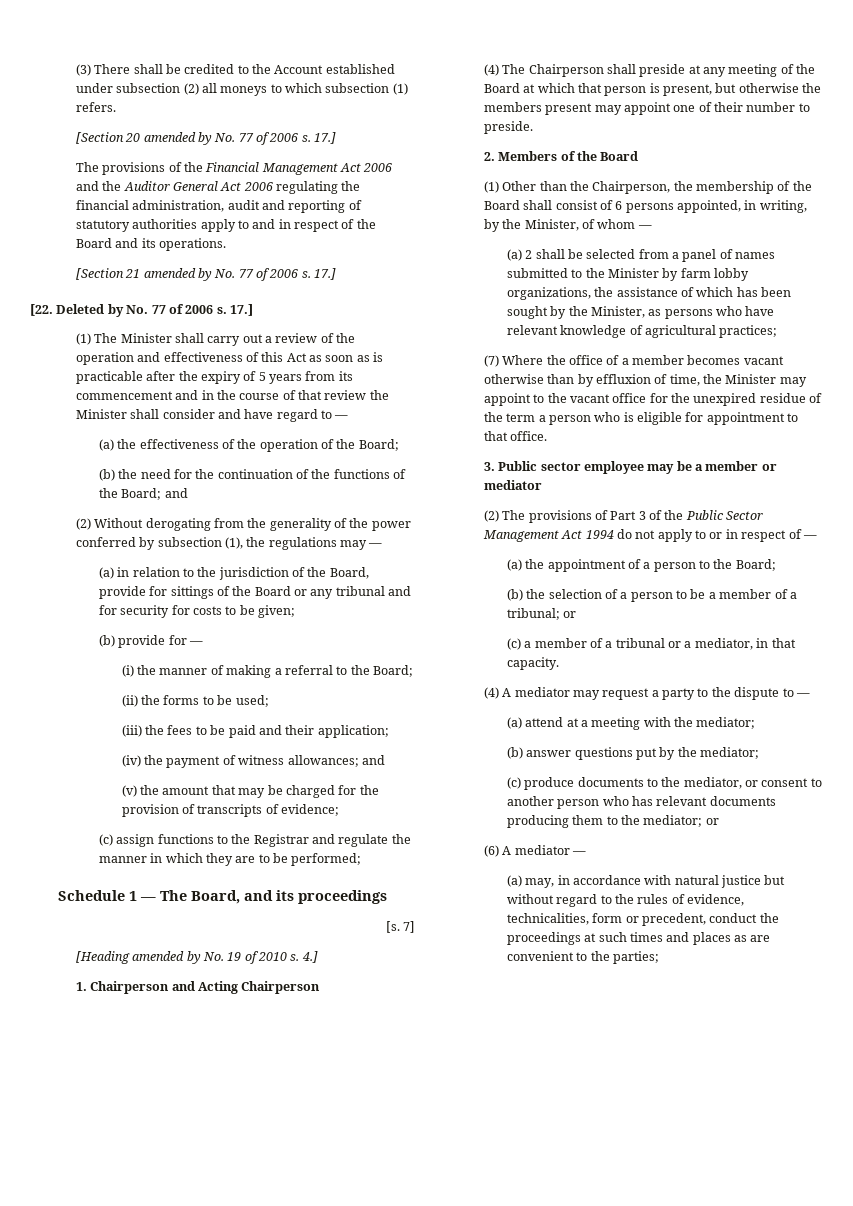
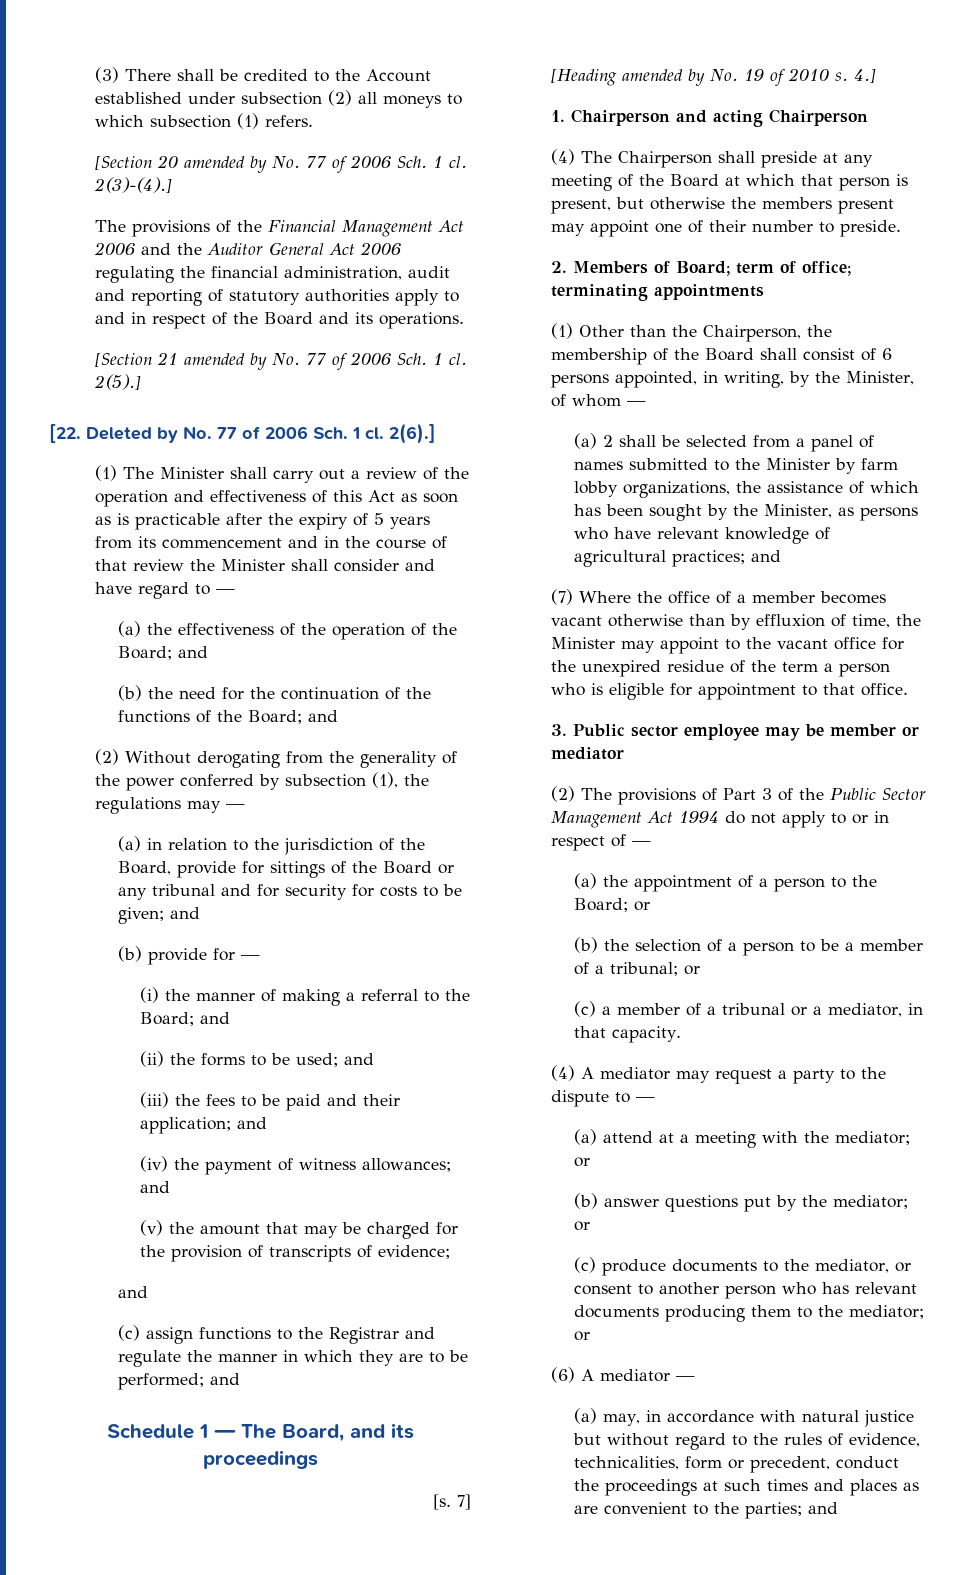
[301,132,337,144] s. 17.] -> [396,156,467,168] [93,177,172,193] Sch. 1 cl. 2(3)-(4).]
[301,268,337,280] s. 17.] -> [396,353,467,365] [93,374,141,390] Sch. 1 cl. 2(5).]
[216,304,253,316] s. 17.] -> [313,423,436,444] Sch. 1 cl. 2(6).]
(399, 445) none -> [177,646,208,658] and
(296, 611) none -> [169,907,200,919] and
(414, 671) none -> [200,1012,231,1024] and
(269, 701) none -> [344,1053,375,1065] and
(389, 731) none -> [237,1117,268,1129] and
(340, 810) none -> [117,1286,148,1298] // and
(362, 859) none -> [209,1373,240,1385] and
[197,981,238,994] Acting -> [712,110,763,127] acting
[576,151,639,161] the Board -> [675,261,851,276] [550,284,764,301] Board; term of office; terminating appointments
(778, 331) none -> [750,550,781,562] and
[695,464,704,471] a -> (824, 730) none
(776, 565) none -> [633,901,650,911] or
(756, 723) none -> [573,1157,590,1167] or
(760, 753) none -> [573,1221,590,1231] or
(659, 957) none -> [807,1502,838,1514] and

